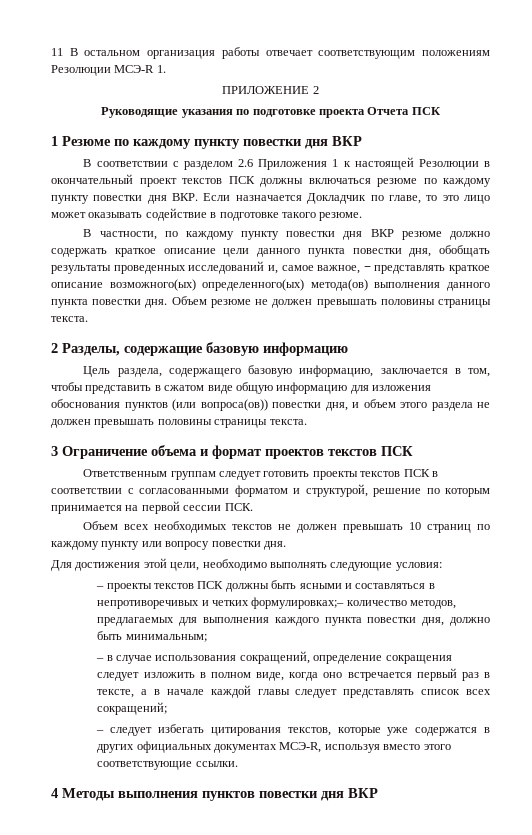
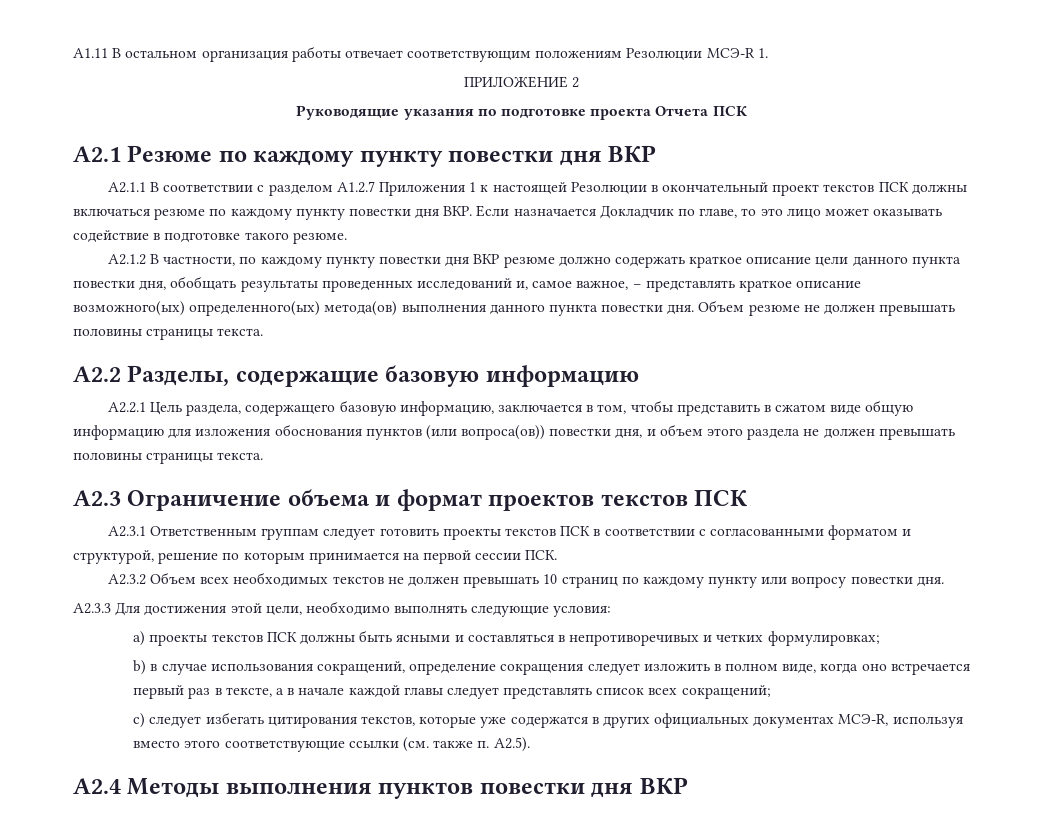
[51,48,63,56] 11 -> [73,48,108,58] A1.11
[51,136,58,146] 1 -> [73,146,121,162] A2.1
(362, 141) none -> [107,182,146,193] А2.1.1
[238,159,254,167] 2.6 -> [336,181,375,193] A1.2.7
(363, 216) none -> [107,254,146,265] А2.1.2
[51,343,58,353] 2 -> [73,366,121,382] A2.2
(348, 349) none -> [107,402,146,413] А2.2.1
[51,446,58,456] 3 -> [73,490,121,506] A2.3
(413, 451) none -> [107,526,146,537] А2.3.1
(253, 507) none -> [107,574,146,585] А2.3.2
(286, 545) none -> [73,603,111,614] А2.3.3
[96,586,105,589] – -> [133,631,146,646] a)
[251,597,457,609] [97,617,490,626] [97,631,207,642] [96,658,105,661] формулировках;– количество методов, предлагаемых для выполнения каждого пункта повестки дня, должно быть минимальным; // – -> [767,631,880,646] [133,660,147,675] формулировках; // b)
[96,730,105,733] – -> [133,713,146,728] c)
[195,761,238,767] [51,788,58,798] ссылки. // 4 -> [348,737,530,752] [73,778,121,794] ссылки (см. также п. А2.5). // A2.4

